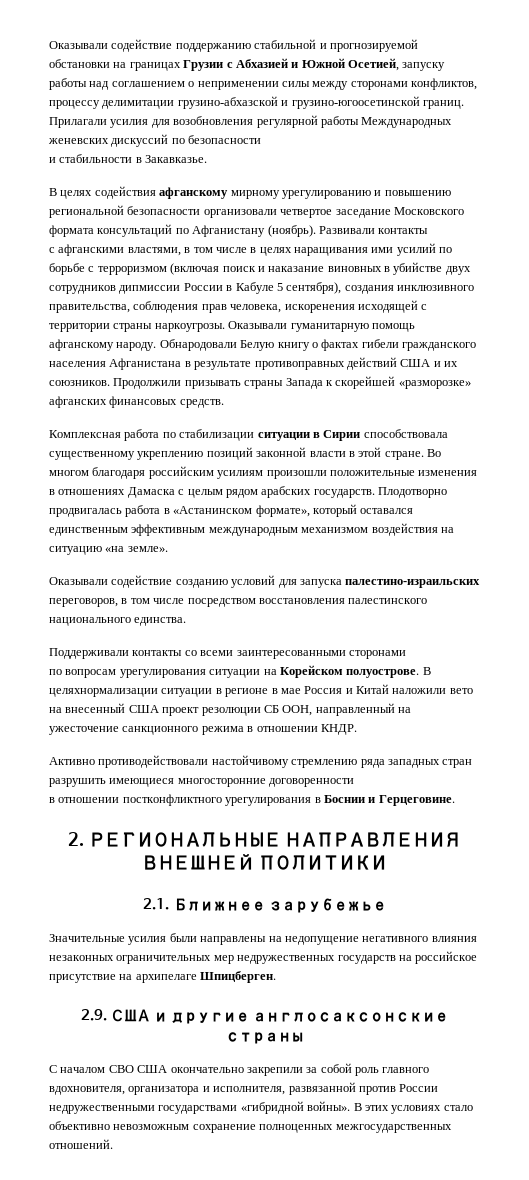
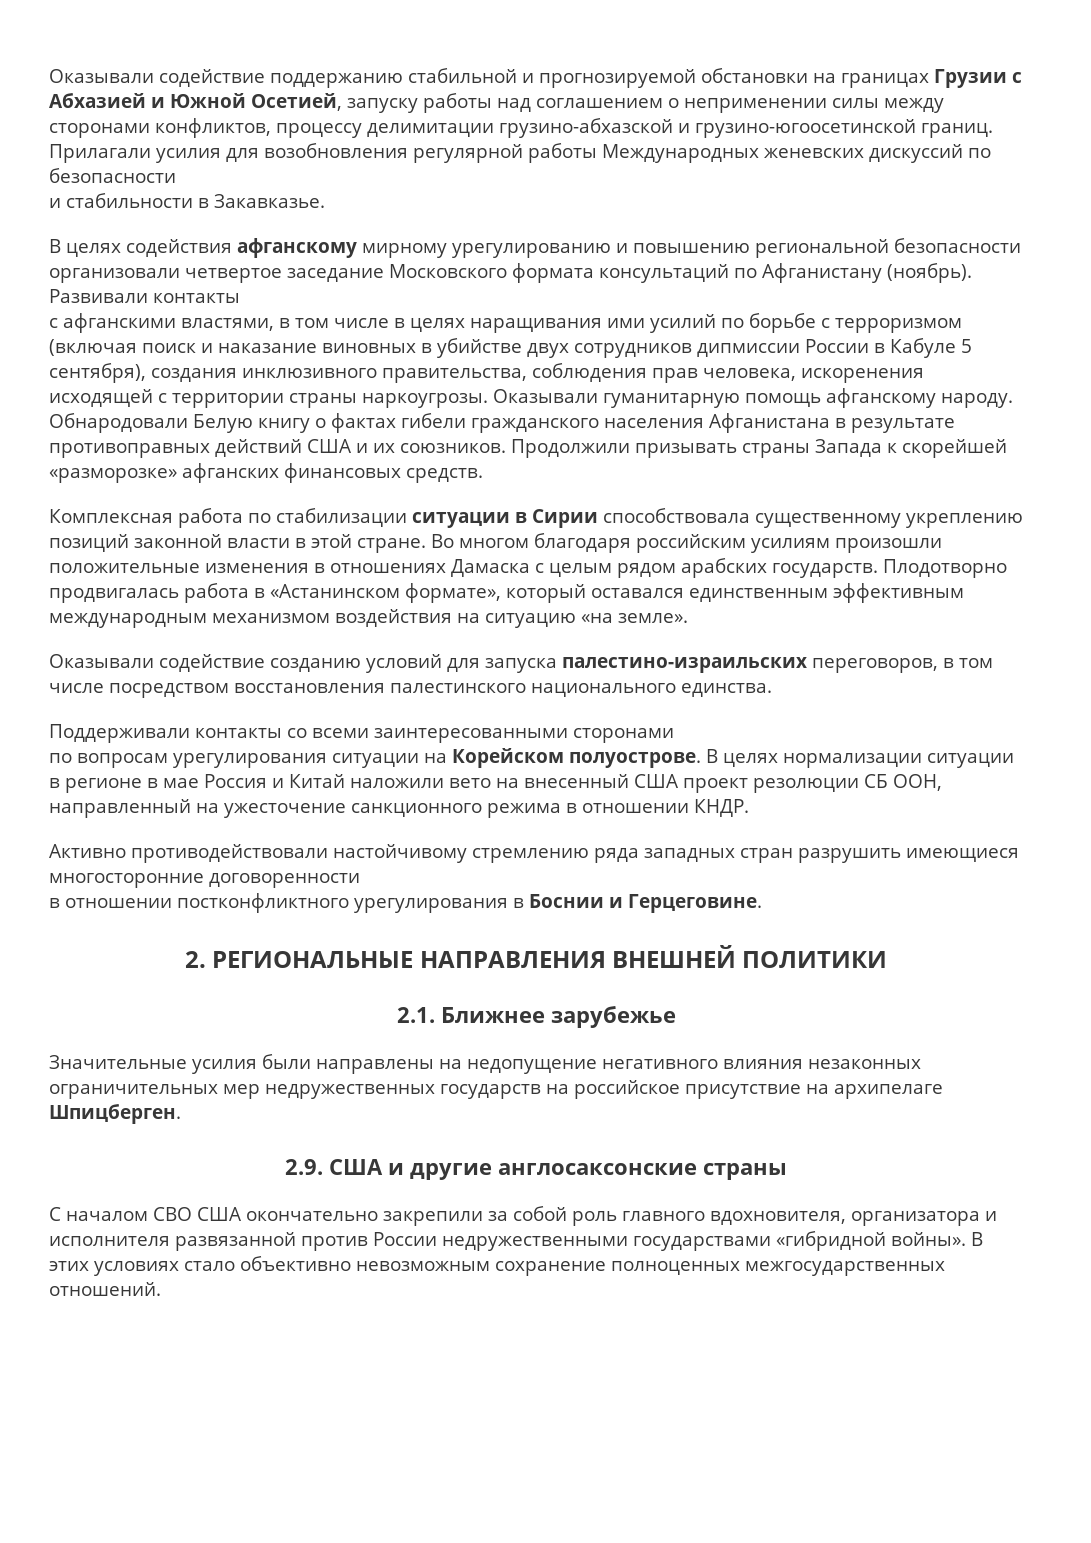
[49,688,158,697] целяхнормализации -> [723,753,922,768] целях нормализации
[213,1086,286,1095] исполнителя, -> [49,1236,170,1246] исполнителя

